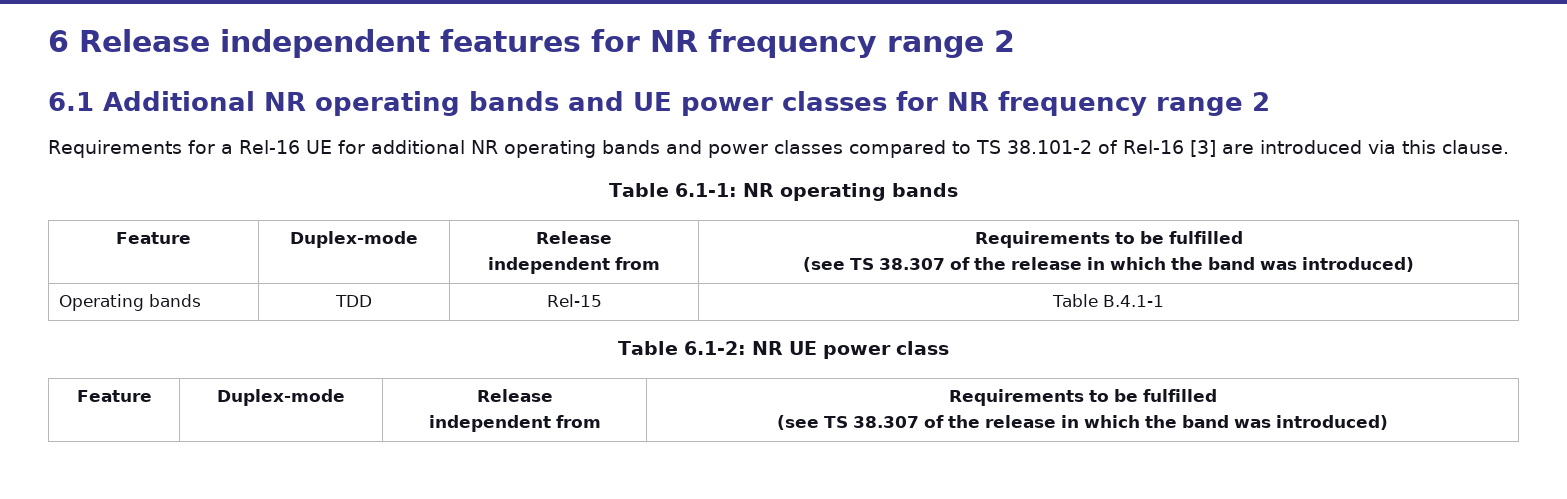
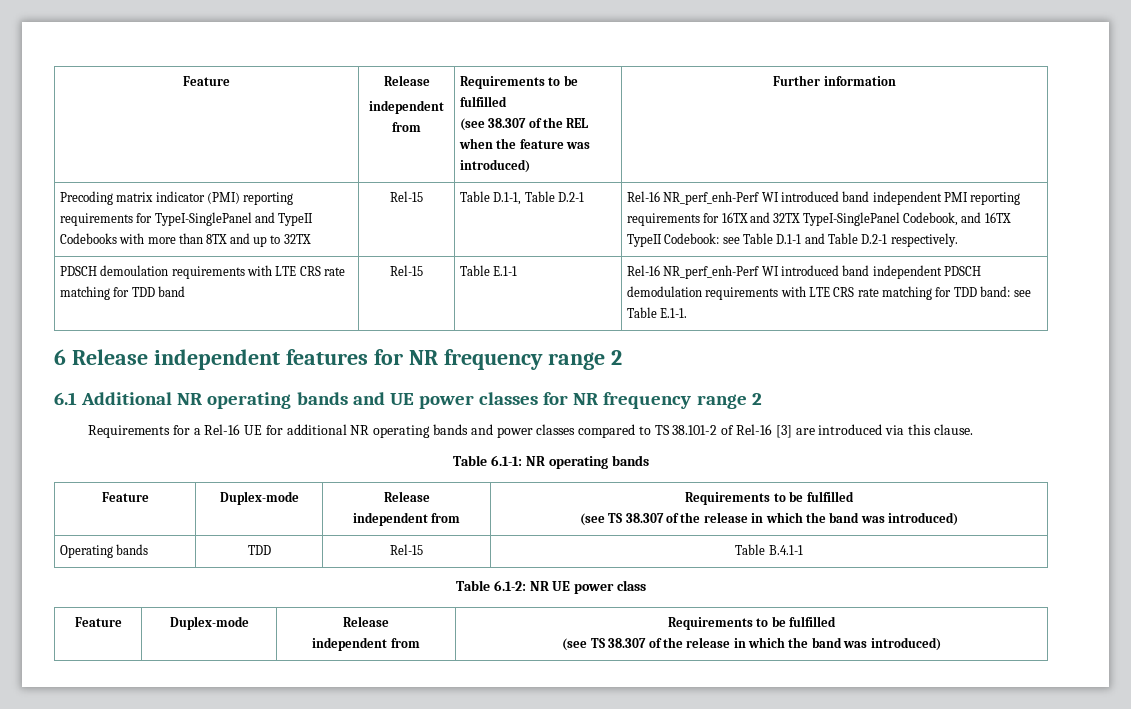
(48, 41) none -> [183,76,230,86] [383,75,430,86] [369,100,444,114] [392,122,421,132] [459,75,578,89] [459,96,507,107] [459,117,589,131] [458,138,590,149] [459,159,530,173] [773,75,896,86] [59,191,294,205] [59,212,314,226] [59,233,311,247] [390,191,423,202] [459,191,584,205] [626,191,1021,205] [626,212,1011,226] [626,233,958,247] [59,265,346,279] [59,286,185,300] [390,265,423,276] [459,265,518,276] [626,265,982,279] [626,286,1031,300] [626,307,688,318] Feature | Release // independent from | Requirements to be fulfilled // (see 38.307 of the REL when the feature was introduced) | Further information // Precoding matrix indicator (PMI) reporting requirements for TypeI-SinglePanel and TypeII Codebooks with more than 8TX and up to 32TX | Rel-15 | Table D.1-1, Table D.2-1 | Rel-16 NR_perf_enh-Perf WI introduced band independent PMI reporting requirements for 16TX and 32TX TypeI-SinglePanel Codebook, and 16TX TypeII Codebook: see Table D.1-1 and Table D.2-1 respectively. // PDSCH demoulation requirements with LTE CRS rate matching for TDD band | Rel-15 | Table E.1-1 | Rel-16 NR_perf_enh-Perf WI introduced band independent PDSCH demodulation requirements with LTE CRS rate matching for TDD band: see Table E.1-1. //

